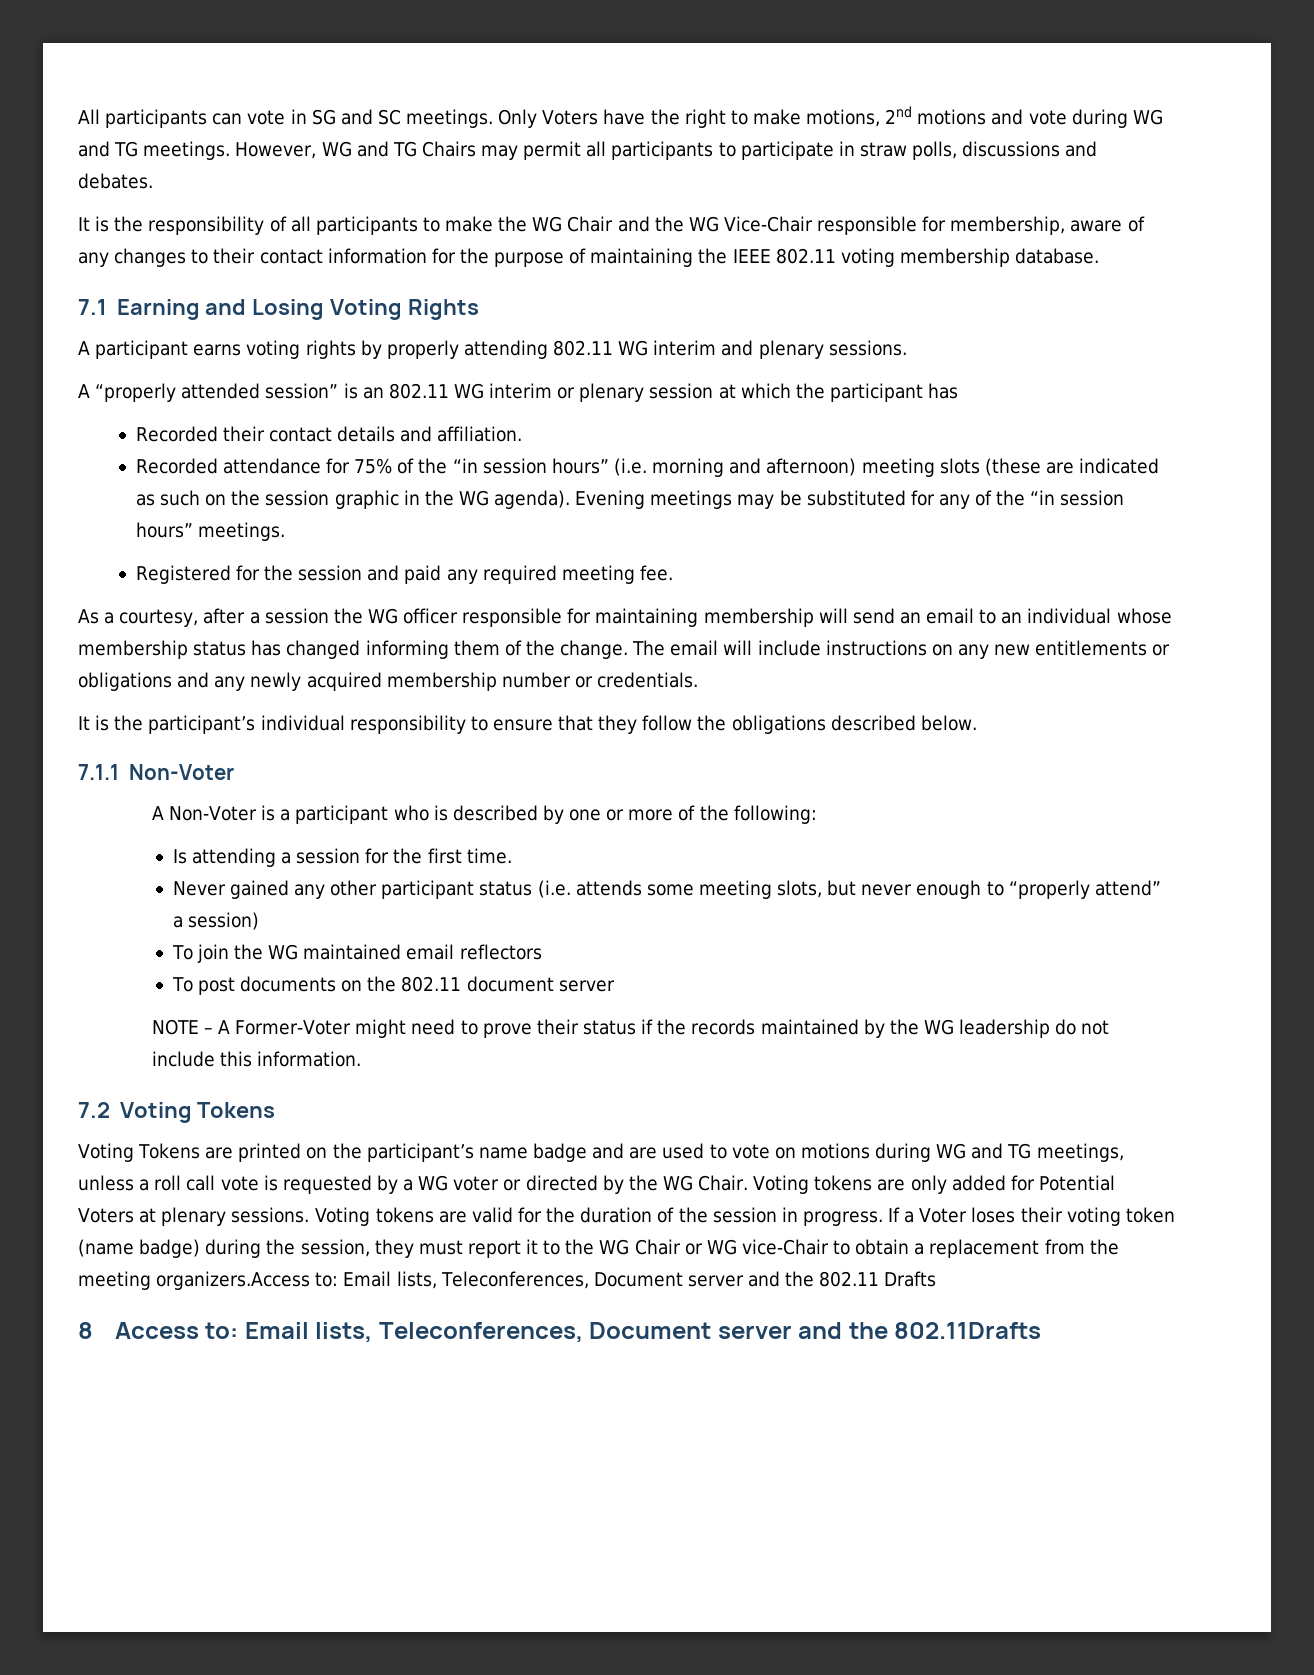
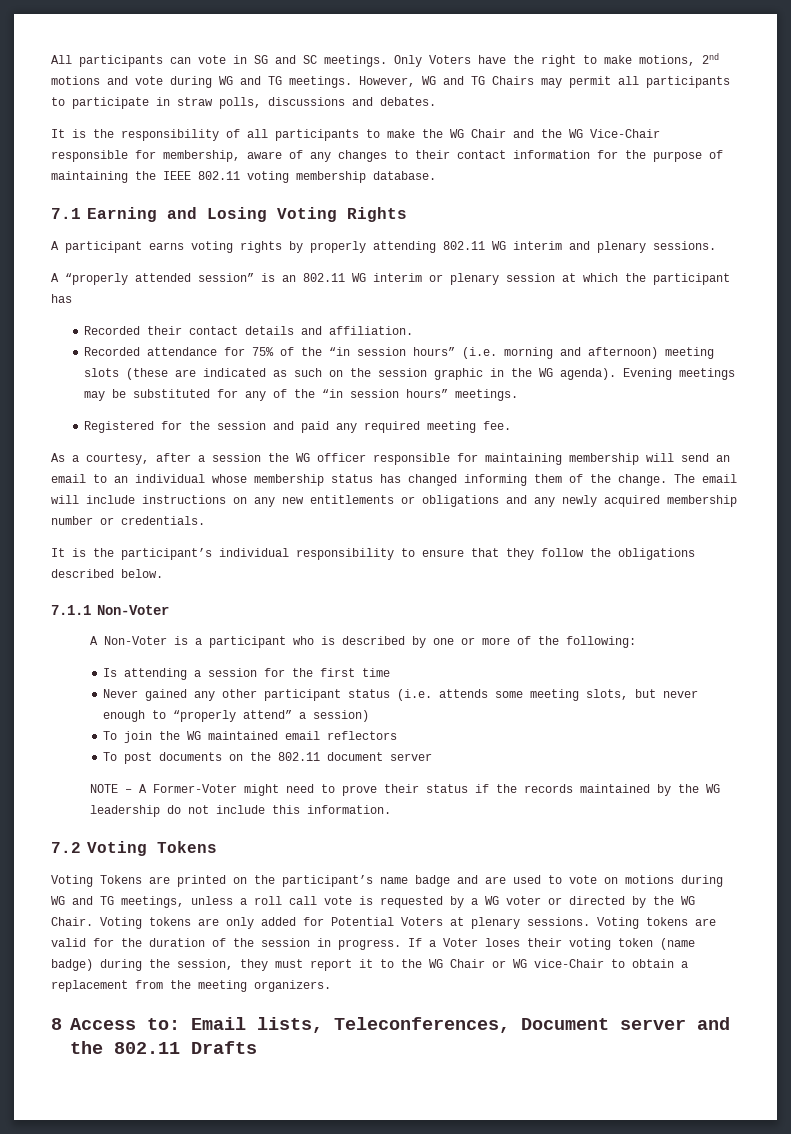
[466,848,512,864] time. -> [361,668,390,677] time
[156,1271,937,1290] organizers.Access to: Email lists, Teleconferences, Document server and the 802.11 Drafts -> [254,980,331,992] organizers.
[894,1322,1042,1339] 802.11Drafts -> [114,1041,258,1054] 802.11 Drafts

